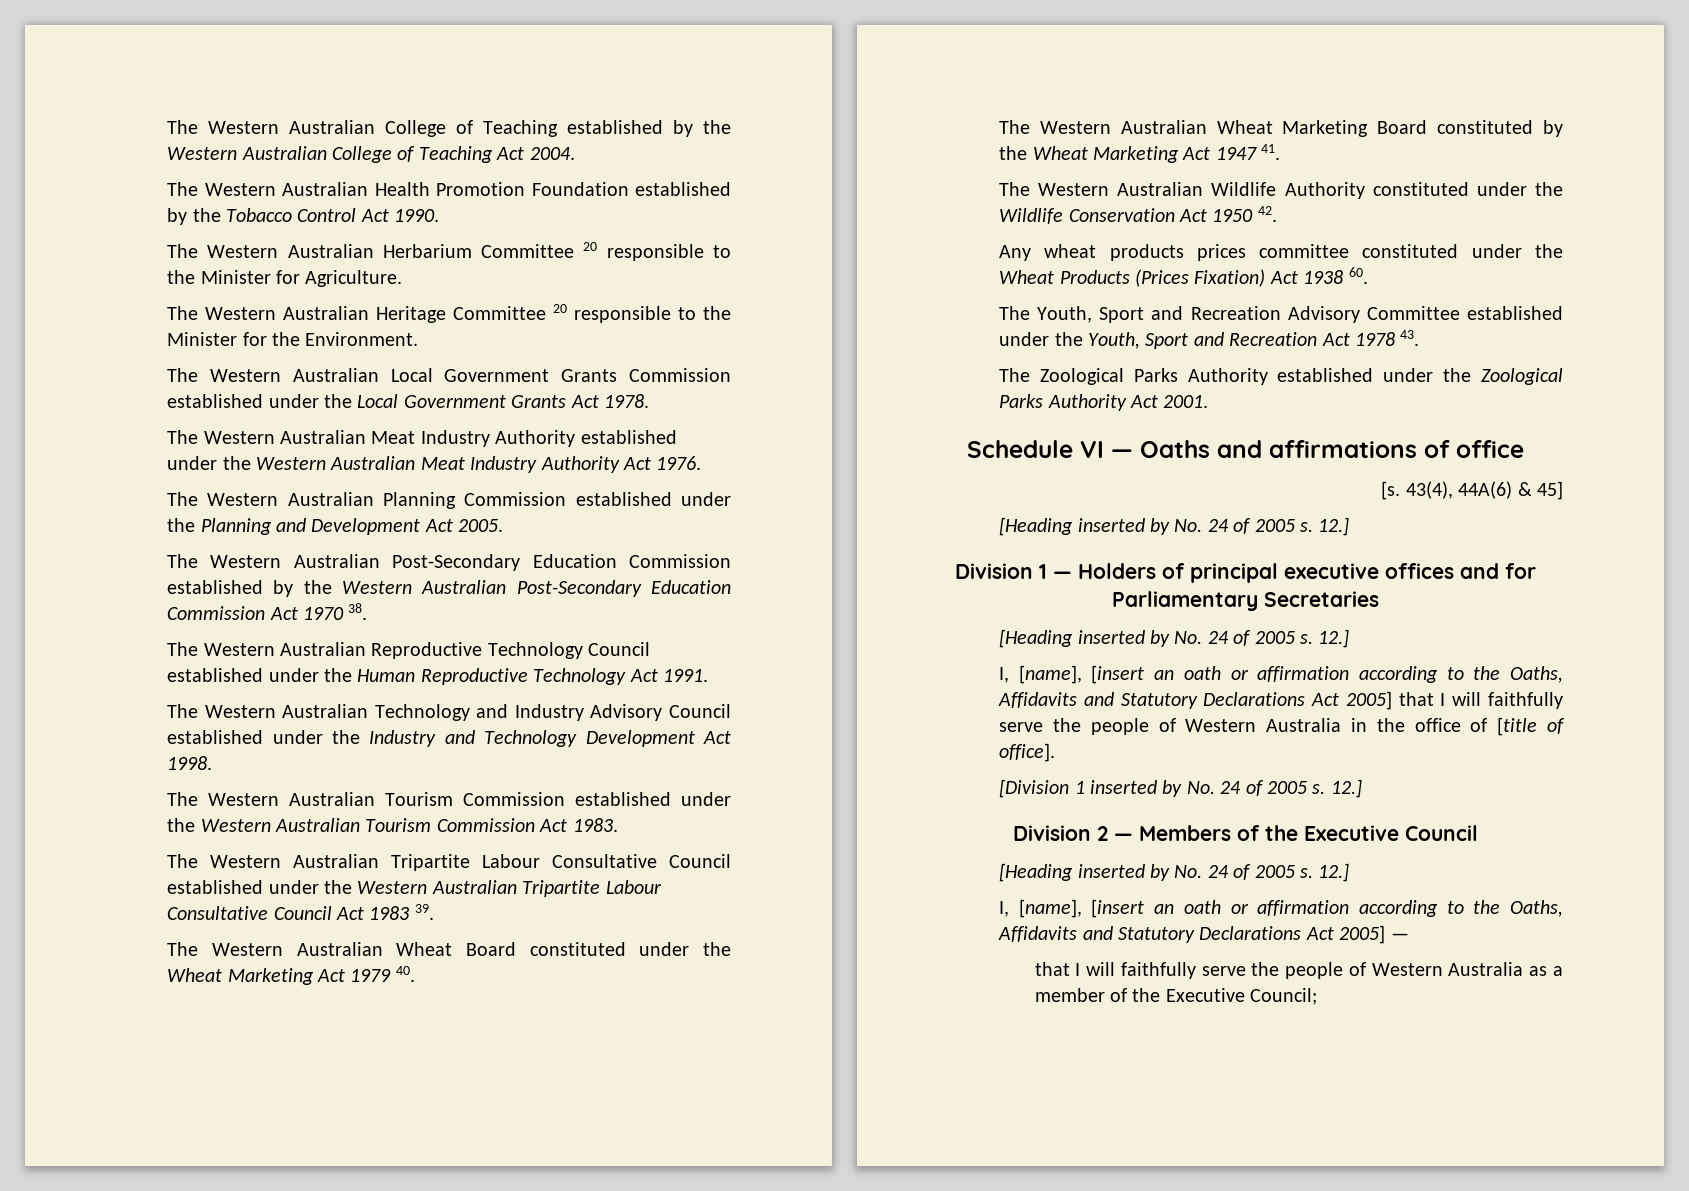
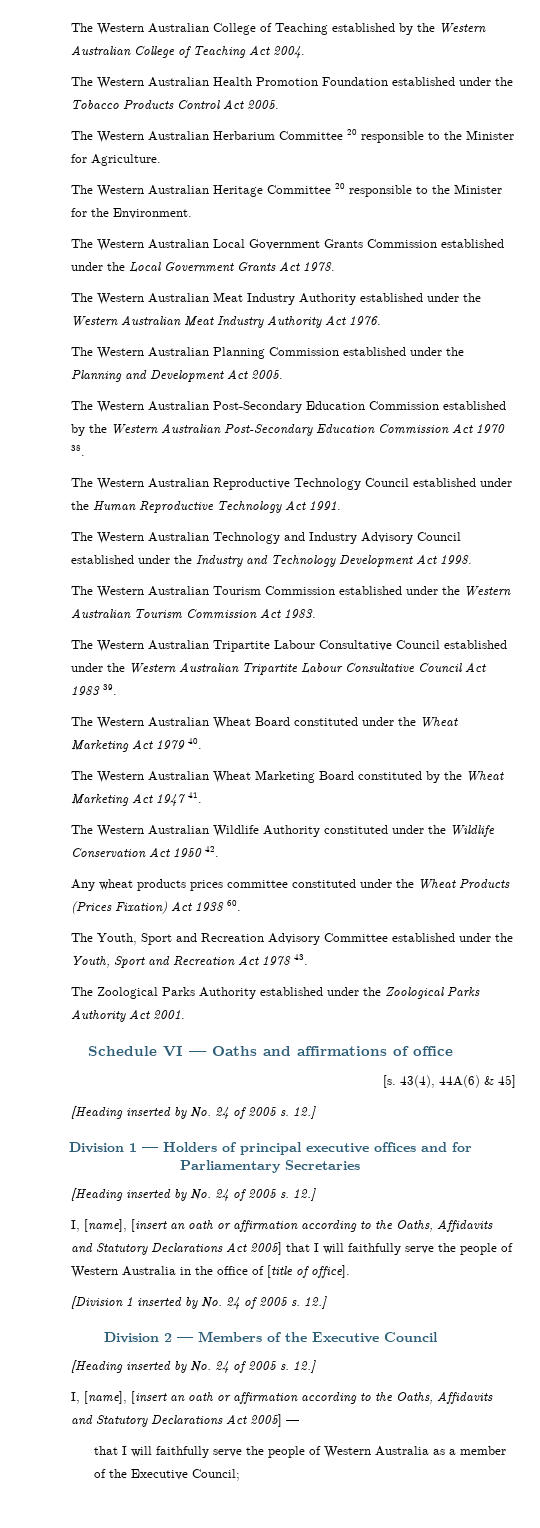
[167,208,188,225] by -> [458,77,491,86] under
(292, 215) none -> [122,100,174,110] Products
[394,209,440,222] 1990. -> [246,100,279,109] 2005.

